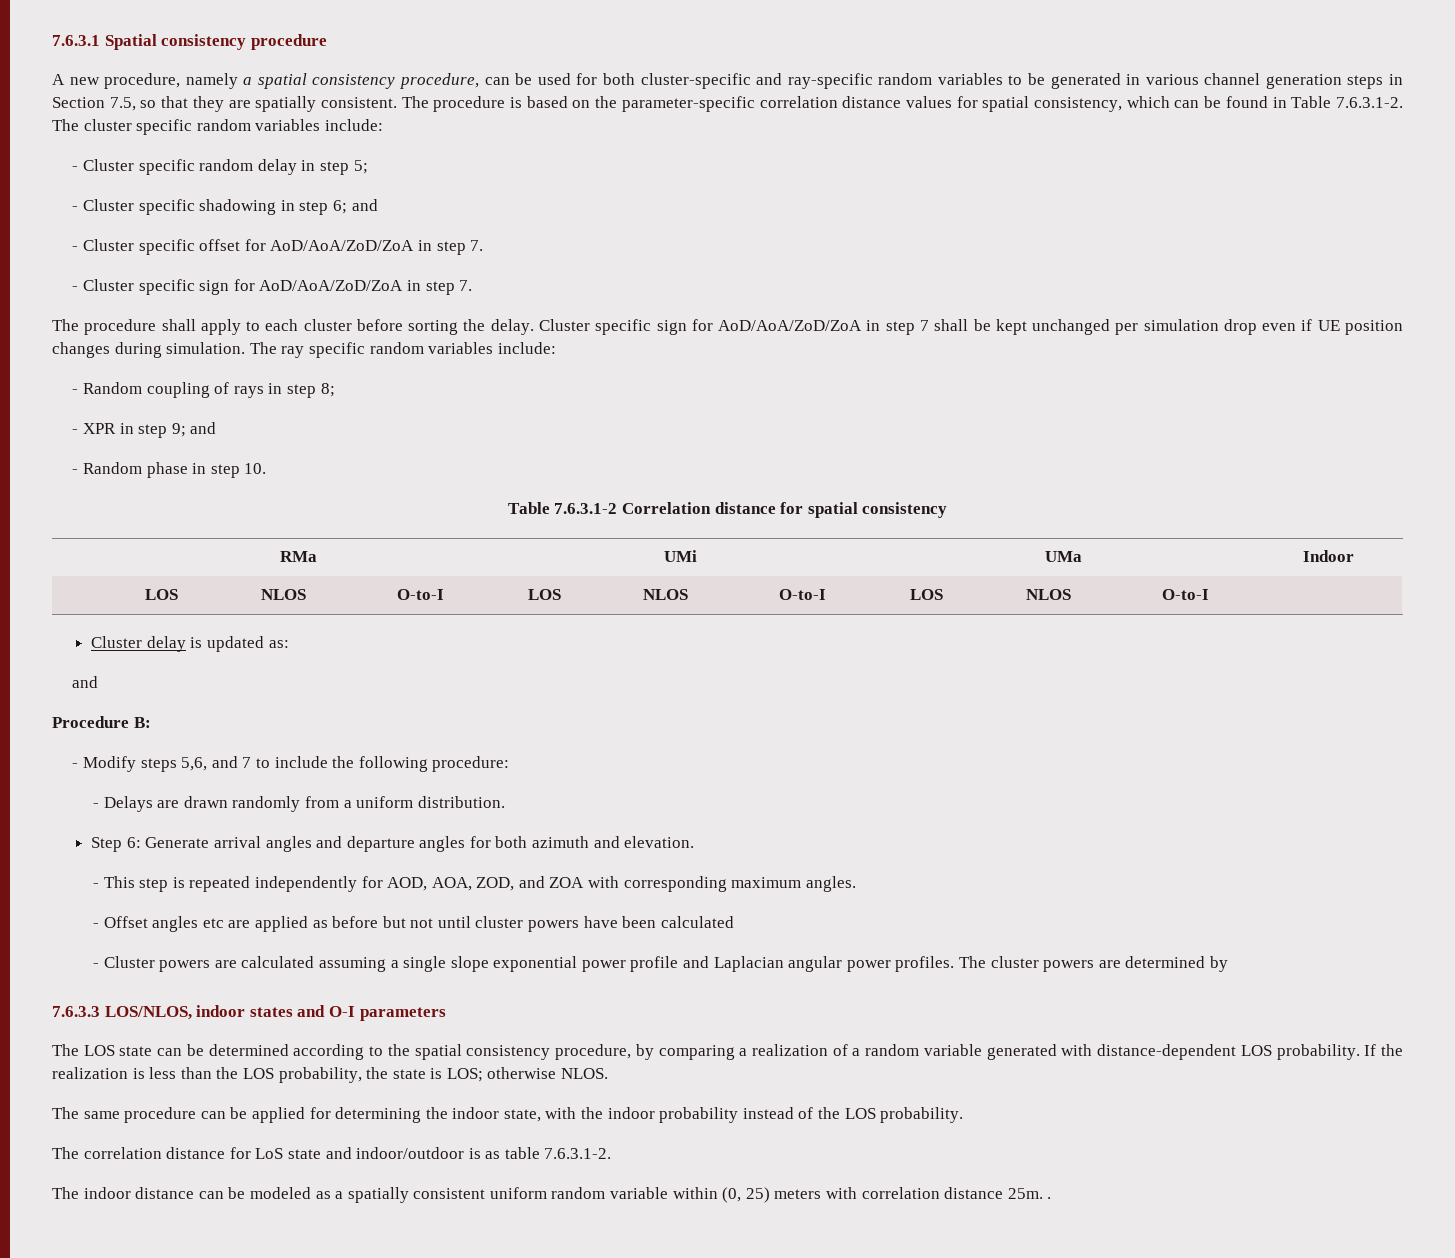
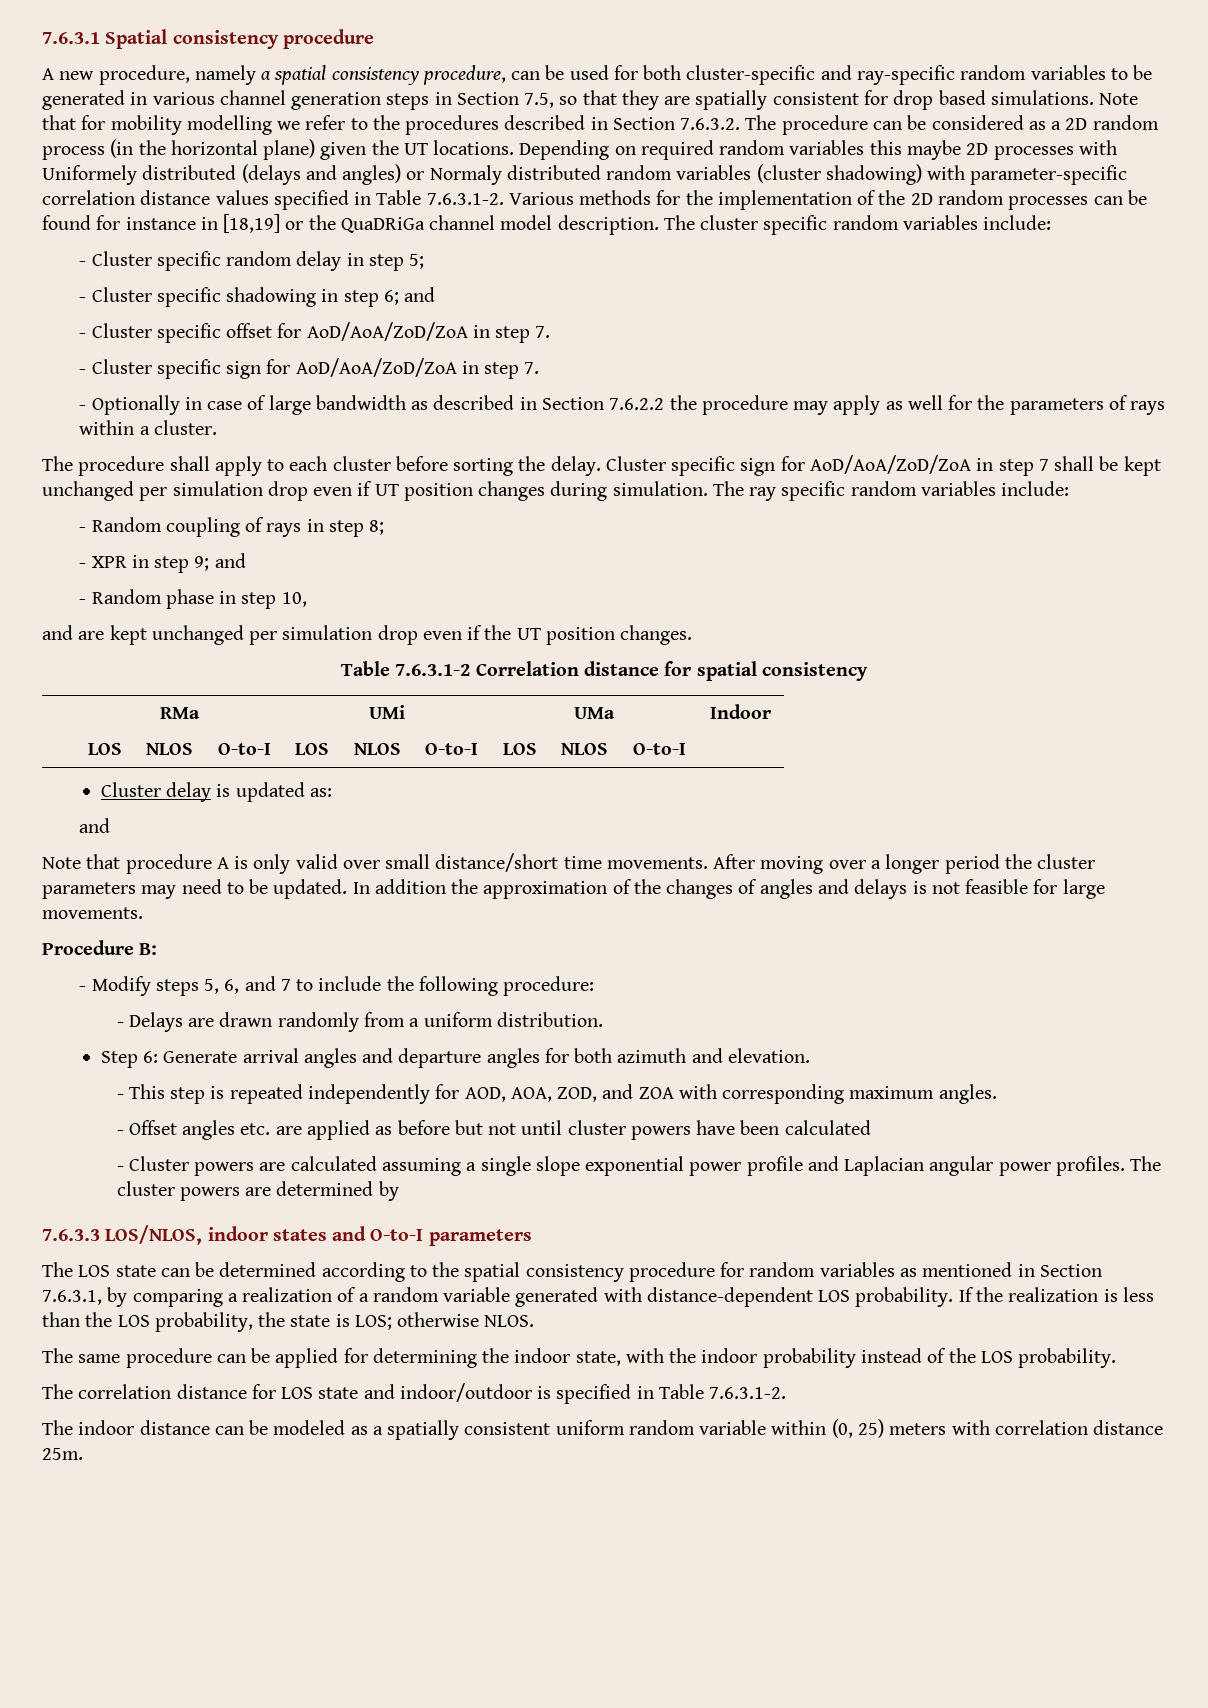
[320,96,1403,112] consistent. The procedure is based on the parameter-specific correlation distance values for spatial consistency, which can be found in Table 7.6.3.1-2. -> [772,90,1139,110] [42,115,1159,135] [42,139,1117,160] [42,164,1128,185] [42,190,1147,210] [42,214,659,235] consistent for drop based simulations. Note that for mobility modelling we refer to the procedures described in Section 7.6.3.2. The procedure can be considered as a 2D random process (in the horizontal plane) given the UT locations. Depending on required random variables this maybe 2D processes with Uniformely distributed (delays and angles) or Normaly distributed random variables (cluster shadowing) with parameter-specific correlation distance values specified in Table 7.6.3.1-2. Various methods for the implementation of the 2D random processes can be found for instance in [18,19] or the QuaDRiGa channel model description.
(473, 285) none -> [79,395,1166,415] [79,420,217,435] // - Optionally in case of large bandwidth as described in Section 7.6.2.2 the procedure may apply as well for the parameters of rays within a cluster.
[1317,320,1340,331] UE -> [374,484,399,496] UT
[244,463,267,474] 10. -> [281,592,307,607] [42,625,693,645] 10, // and are kept unchanged per simulation drop even if the UT position changes.
(99, 682) none -> [42,853,1096,874] [42,879,1105,899] [42,907,143,919] // Note that procedure A is only valid over small distance/short time movements. After moving over a longer period the cluster parameters may need to be updated. In addition the approximation of the changes of angles and delays is not feasible for large movements.
[181,757,208,771] 5,6, -> [204,979,240,994] 5, 6,
[202,918,224,928] etc -> [240,1123,271,1135] etc.
[328,1006,355,1017] O-I -> [370,1229,424,1241] O-to-I
[555,1044,632,1060] procedure, -> [628,1262,1102,1282] [42,1290,102,1305] procedure for random variables as mentioned in Section 7.6.3.1,
[255,1148,284,1159] LoS -> [281,1387,314,1399] LOS
[485,1147,540,1159] as table -> [556,1384,704,1404] specified in Table
[1047,1197,1052,1199] . -> (83, 1454) none

